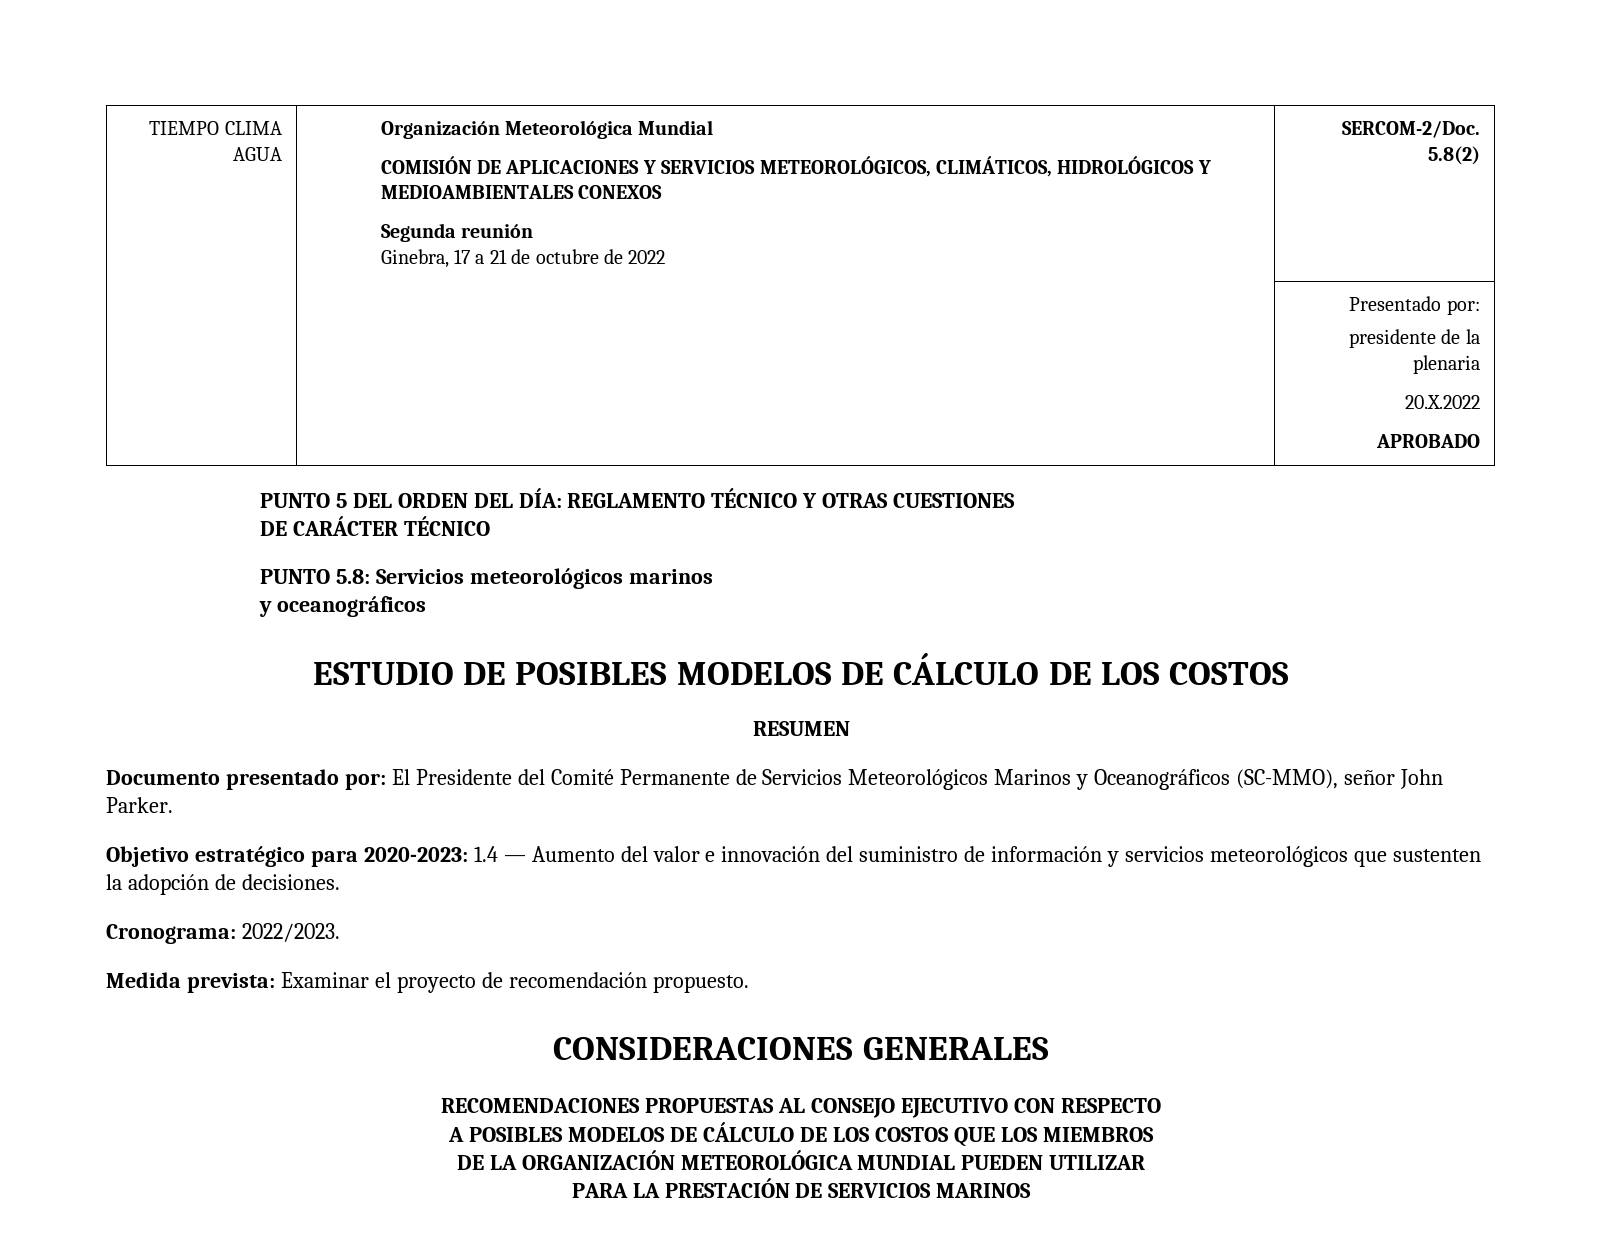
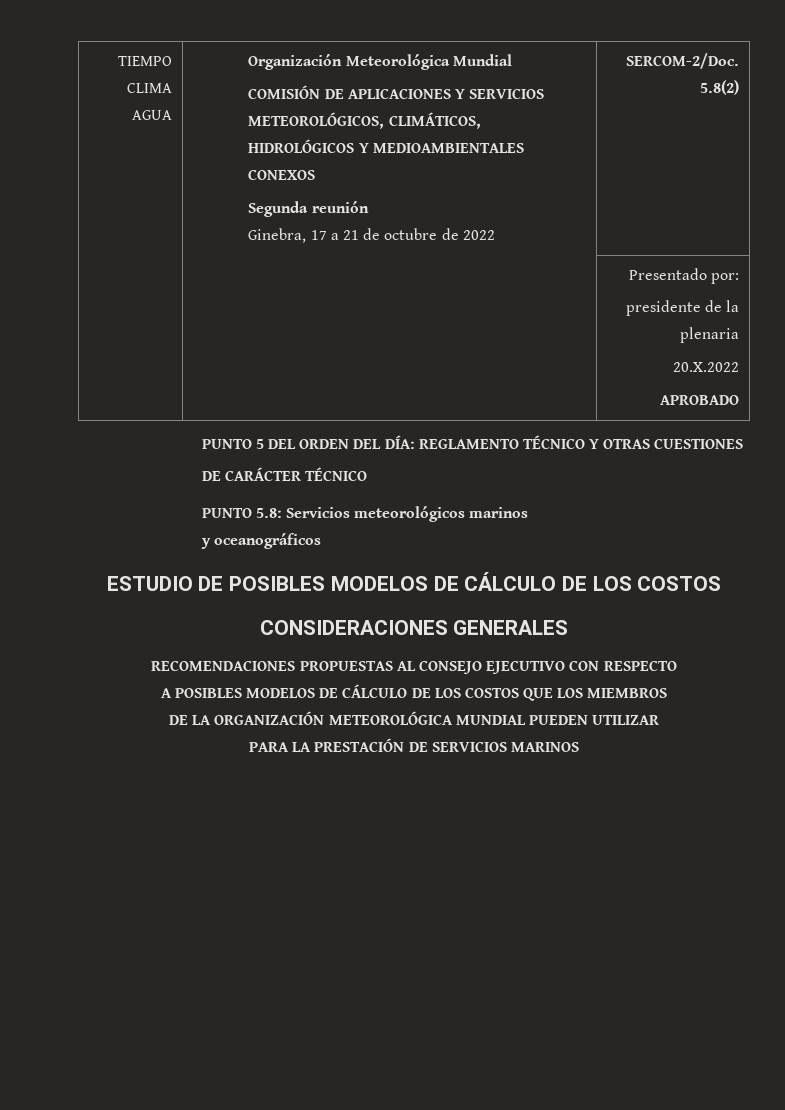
[752,721,850,736] [106,769,1444,790] [106,797,173,813] [106,846,1481,867] [106,874,340,895] [106,923,340,944] [106,972,749,993] // RESUMEN // Documento presentado por: El Presidente del Comité Permanente de Servicios Meteorológicos Marinos y Oceanográficos (SC-MMO), señor John Parker. // Objetivo estratégico para 2020-2023: 1.4 — Aumento del valor e innovación del suministro de información y servicios meteorológicos que sustenten la adopción de decisiones. // Cronograma: 2022/2023. // Medida prevista: Examinar el proyecto de recomendación propuesto. -> (722, 583) none

